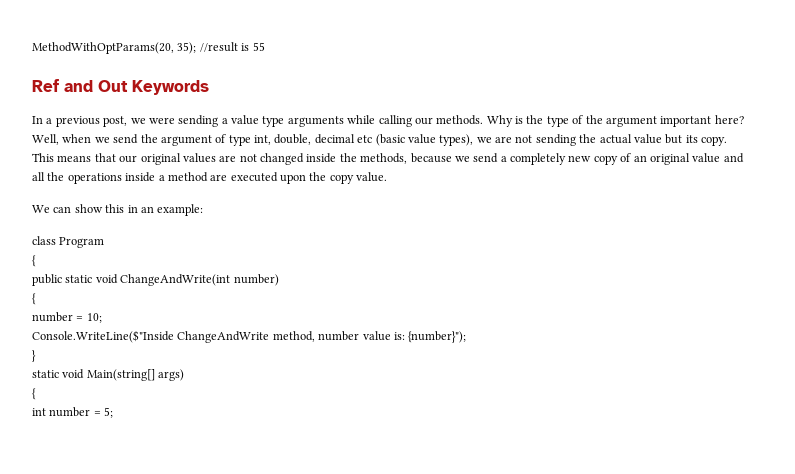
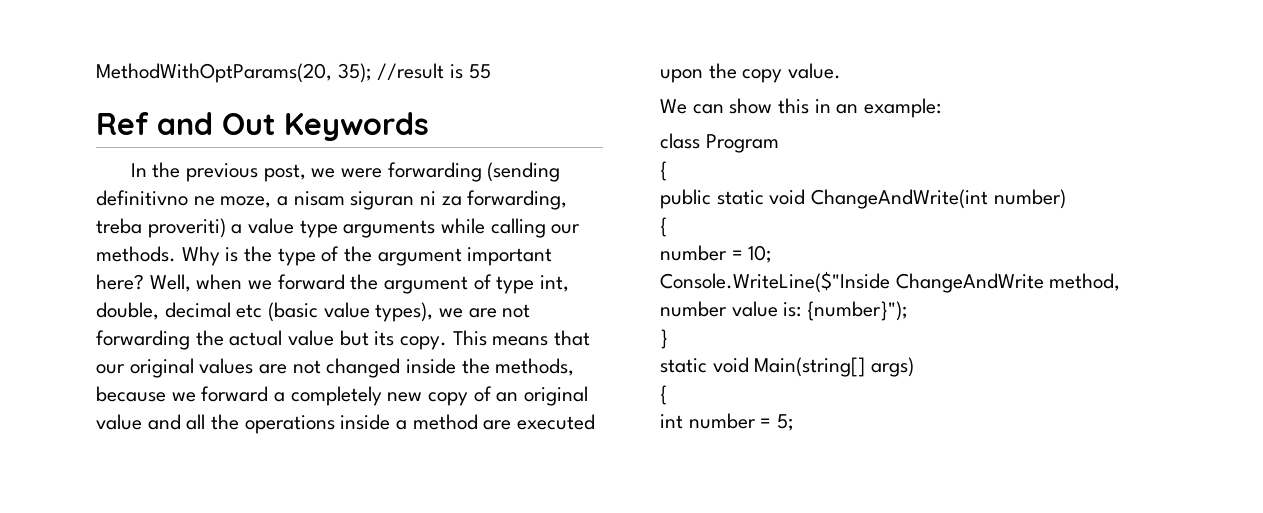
[46,118,53,124] a -> [152,162,181,178] the
[178,115,219,127] sending -> [387,162,561,182] [96,190,568,210] [96,218,226,238] forwarding (sending definitivno ne moze, a nisam siguran ni za forwarding, treba proveriti)
[113,134,139,144] send -> [277,274,345,290] forward
[535,134,576,146] sending -> [96,330,190,350] forwarding
[473,153,499,163] send -> [201,386,269,402] forward

